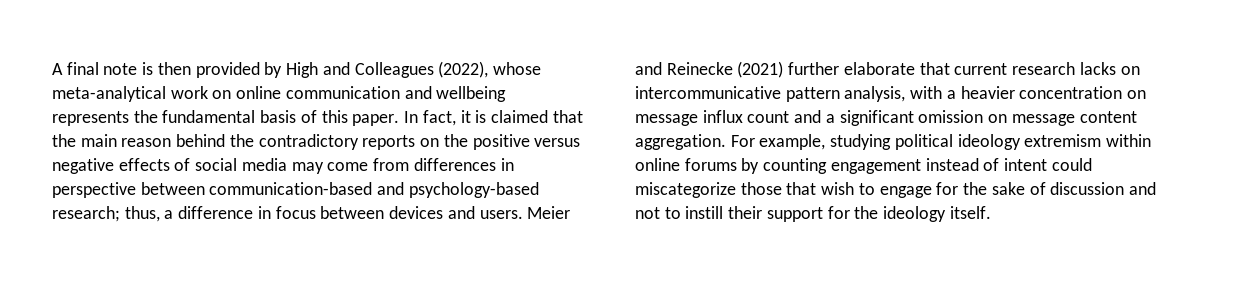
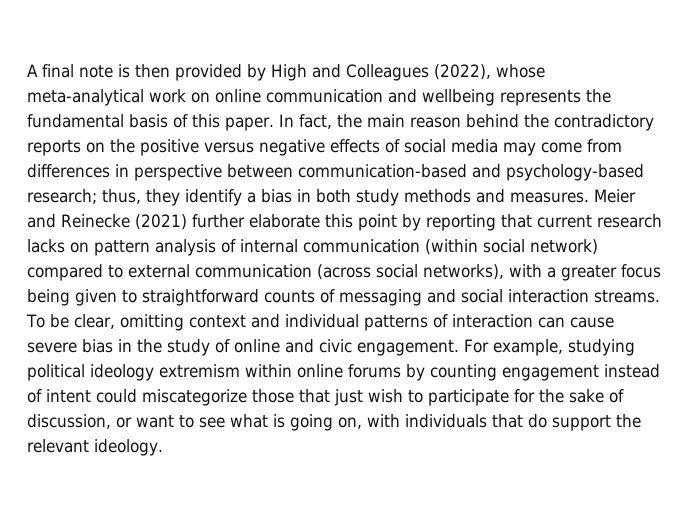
[460,110,583,123] it is claimed that -> (332, 121) none
[164,206,523,219] a difference in focus between devices and users. -> [146,189,589,206] they identify a bias in both study methods and measures.
(915, 68) none -> [325,214,496,231] this point by reporting
[635,86,1147,102] [635,110,1137,126] [635,134,726,150] intercommunicative pattern analysis, with a heavier concentration on message influx count and a significant omission on message content aggregation. -> [94,239,598,256] [27,264,661,281] [27,289,660,306] [26,314,614,331] [27,339,459,356] pattern analysis of internal communication (within social network) compared to external communication (across social networks), with a greater focus being given to straightforward counts of messaging and social interaction streams. To be clear, omitting context and individual patterns of interaction can cause severe bias in the study of online and civic engagement.
(817, 188) none -> [334,389,363,406] just
[879,186,932,198] engage -> [428,389,509,406] participate
[1050,182,1156,195] [635,206,991,222] discussion and not to instill their support for the ideology itself. -> [27,414,641,431] [27,439,163,456] discussion, or want to see what is going on, with individuals that do support the relevant ideology.

